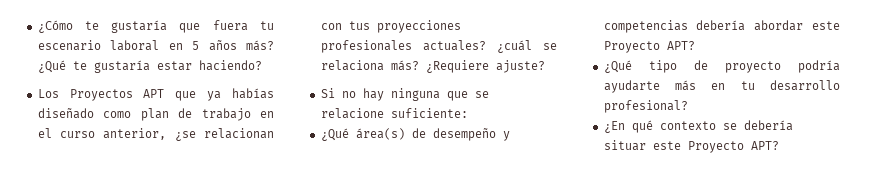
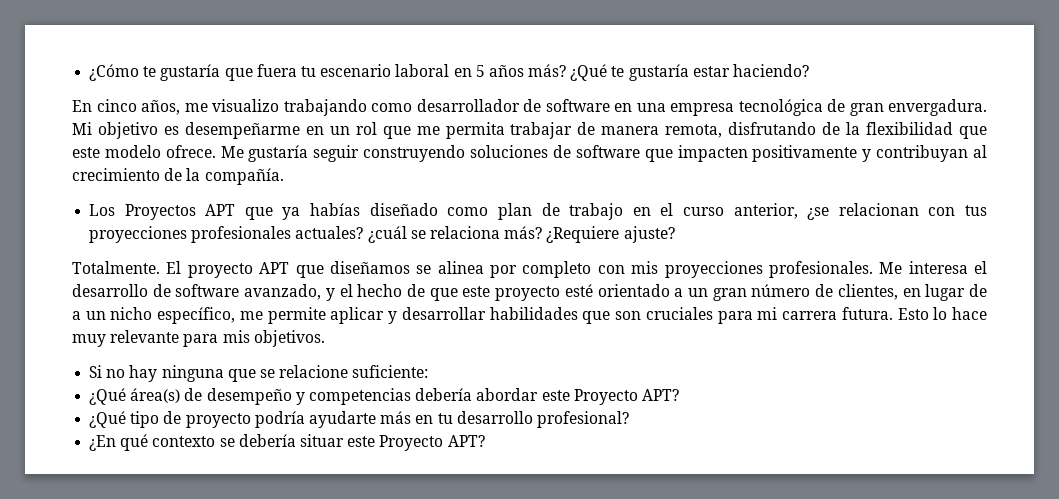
(262, 65) none -> [72,99,987,116] [72,122,988,139] [72,145,988,162] [72,168,284,185] // En cinco años, me visualizo trabajando como desarrollador de software en una empresa tecnológica de gran envergadura. Mi objetivo es desempeñarme en un rol que me permita trabajar de manera remota, disfrutando de la flexibilidad que este modelo ofrece. Me gustaría seguir construyendo soluciones de software que impacten positivamente y contribuyan al crecimiento de la compañía.
(545, 66) none -> [72,261,987,278] [72,284,987,301] [72,307,987,324] [72,330,325,347] // Totalmente. El proyecto APT que diseñamos se alinea por completo con mis proyecciones profesionales. Me interesa el desarrollo de software avanzado, y el hecho de que este proyecto esté orientado a un gran número de clientes, en lugar de a un nicho específico, me permite aplicar y desarrollar habilidades que son cruciales para mi carrera futura. Esto lo hace muy relevante para mis objetivos.

